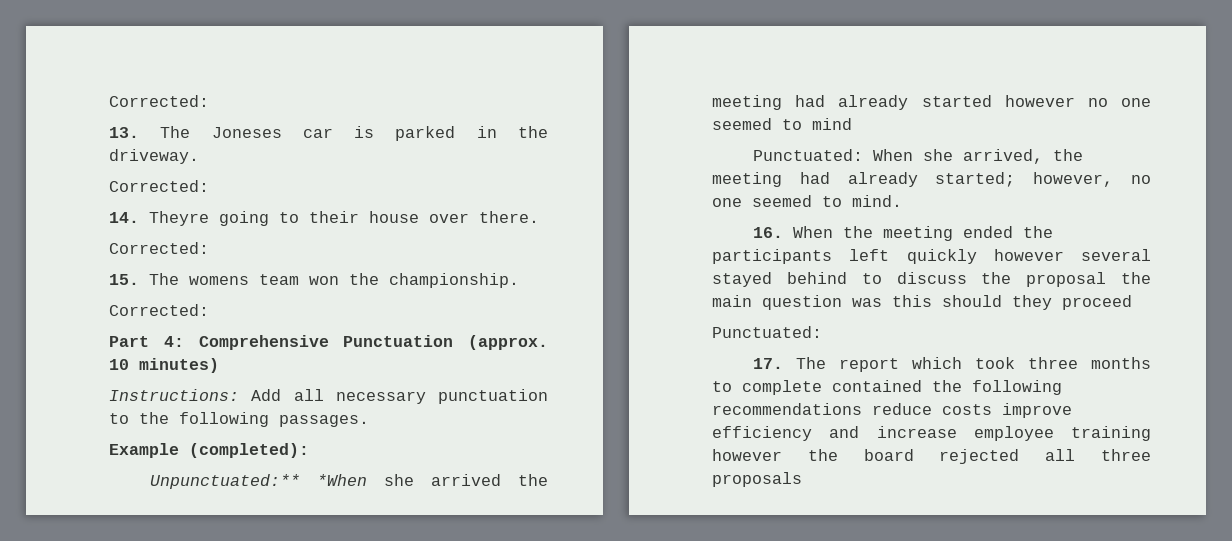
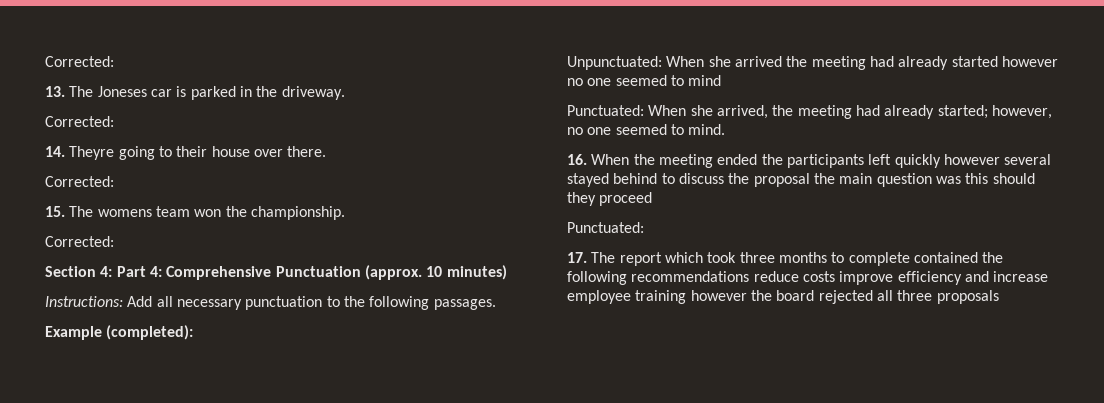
(209, 310) none -> [45,266,113,277] Section 4:
[149,474,367,489] Unpunctuated:** *When -> [567,56,705,70] Unpunctuated: When

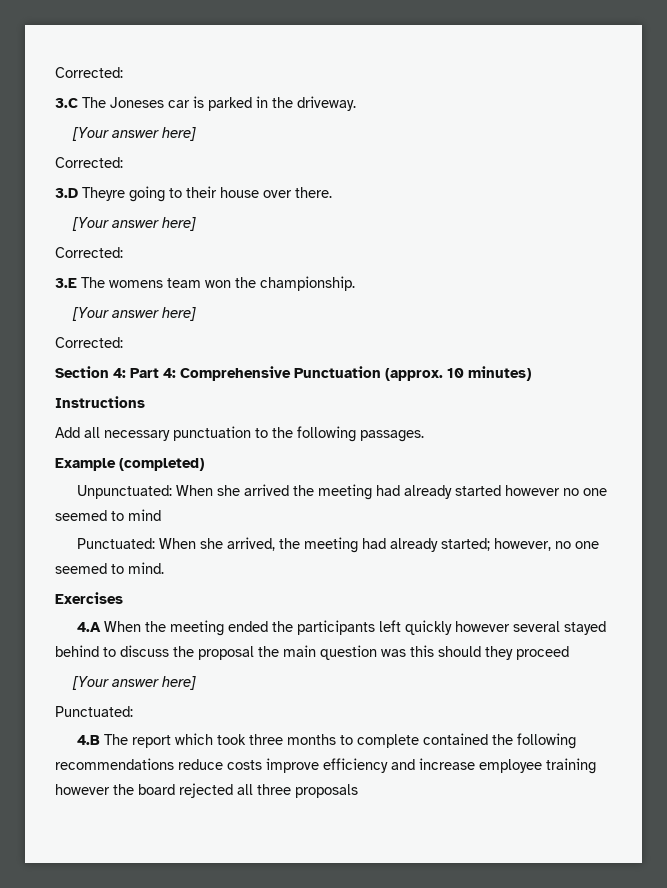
[45,56,114,67] [45,86,65,97] Corrected: // 13. -> [55,67,123,78] [55,98,78,108] Corrected: // 3.C
[45,116,114,127] [45,146,65,157] // Corrected: // 14. -> [71,127,196,141] [55,157,123,168] [55,188,78,198] // [Your answer here] // Corrected: // 3.D
[45,176,114,187] [45,206,65,217] // Corrected: // 15. -> [71,217,196,231] [55,247,123,258] [55,278,77,288] // [Your answer here] // Corrected: // 3.E
(345, 213) none -> [71,307,196,321] // [Your answer here]
[45,296,123,307] Instructions: -> [55,396,145,408] Instructions //
[106,325,194,340] (completed): -> [119,458,204,471] (completed)
[567,154,587,165] 16. -> [55,592,123,604] [77,622,102,632] Exercises // 4.A
(653, 199) none -> [71,676,196,690] // [Your answer here]
[567,252,587,263] 17. -> [77,735,101,745] 4.B

